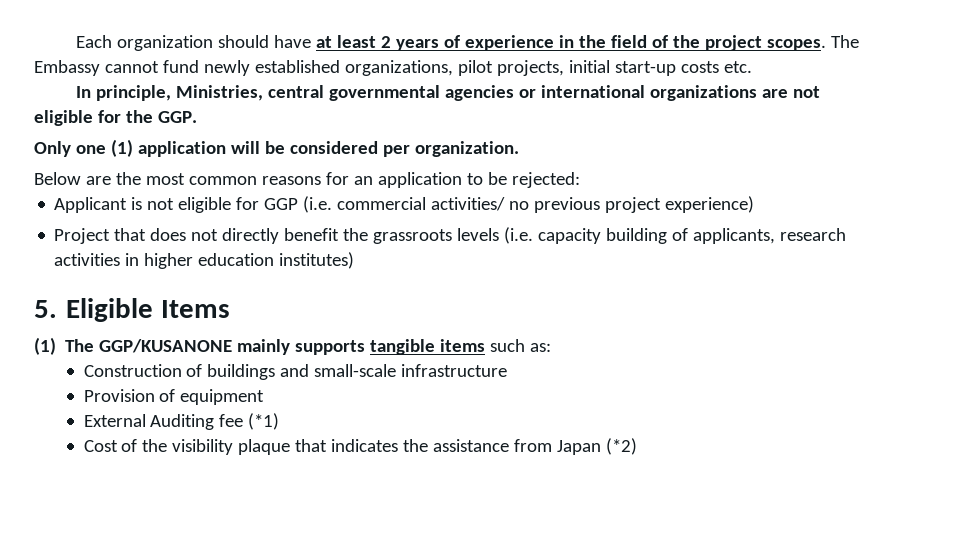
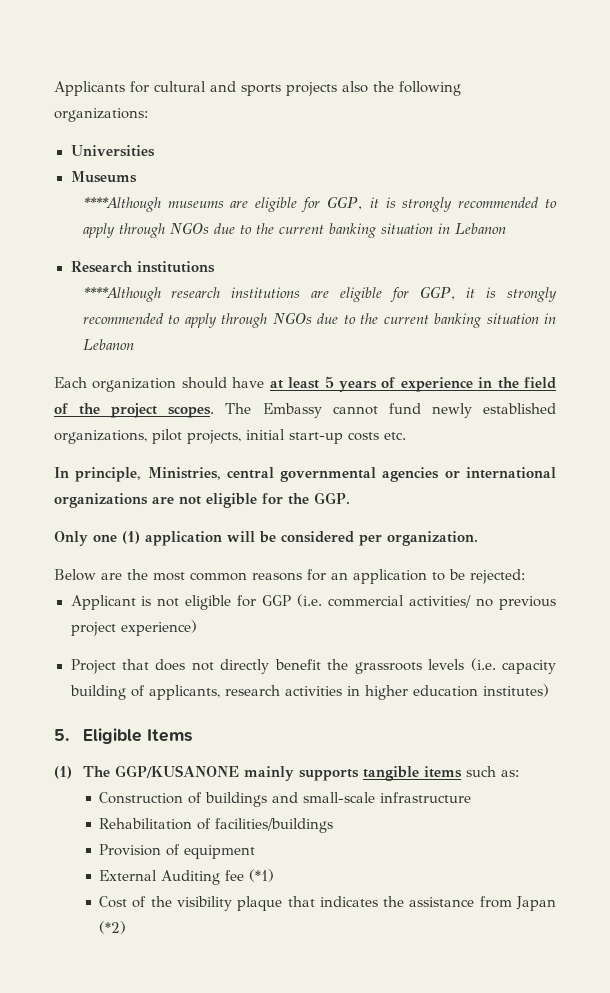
(75, 41) none -> [54,81,461,96] [54,108,148,122] [70,145,155,157] [70,171,137,183] [82,197,557,212] [82,223,506,238] [70,261,215,273] [82,287,557,302] [82,313,556,328] [82,339,134,350] Applicants for cultural and sports projects also the following organizations: // Universities // Museums // ****Although museums are eligible for GGP, it is strongly recommended to apply through NGOs due to the current banking situation in Lebanon // Research institutions // ****Although research institutions are eligible for GGP, it is strongly recommended to apply through NGOs due to the current banking situation in Lebanon //
[380,36,391,48] 2 -> [324,376,334,388] 5
(508, 370) none -> [99,818,334,833] // Rehabilitation of facilities/buildings

